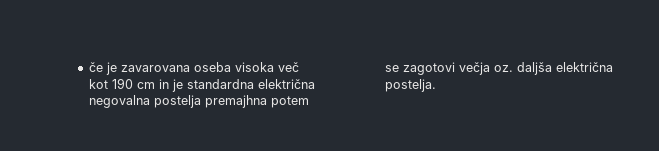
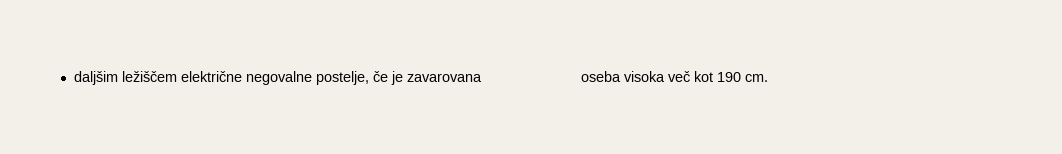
(89, 67) none -> [73,71,369,85] daljšim ležiščem električne negovalne postelje,
[137,79,316,92] [89,95,310,108] [385,62,614,75] [385,79,437,92] cm in je standardna električna negovalna postelja premajhna potem se zagotovi večja oz. daljša električna postelja. -> [744,74,768,82] cm.

